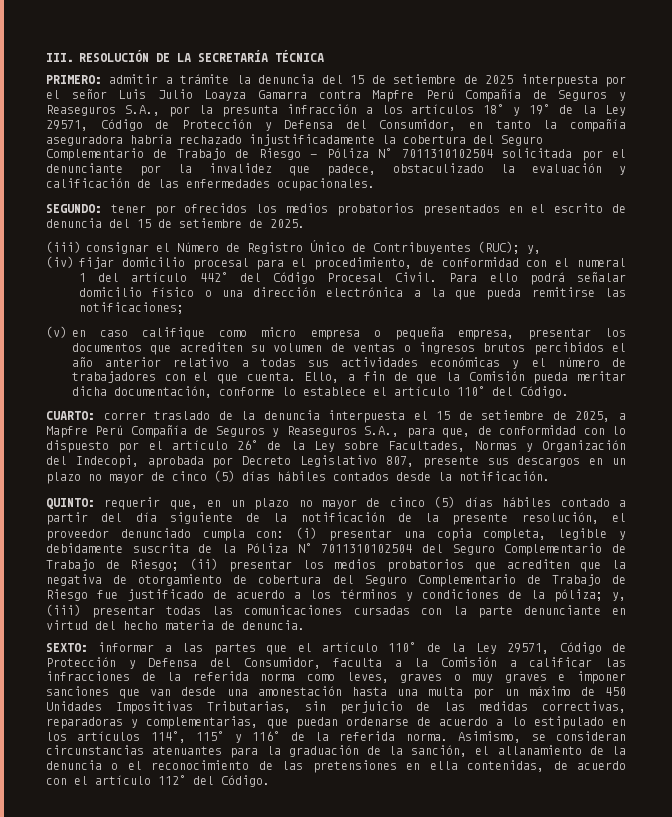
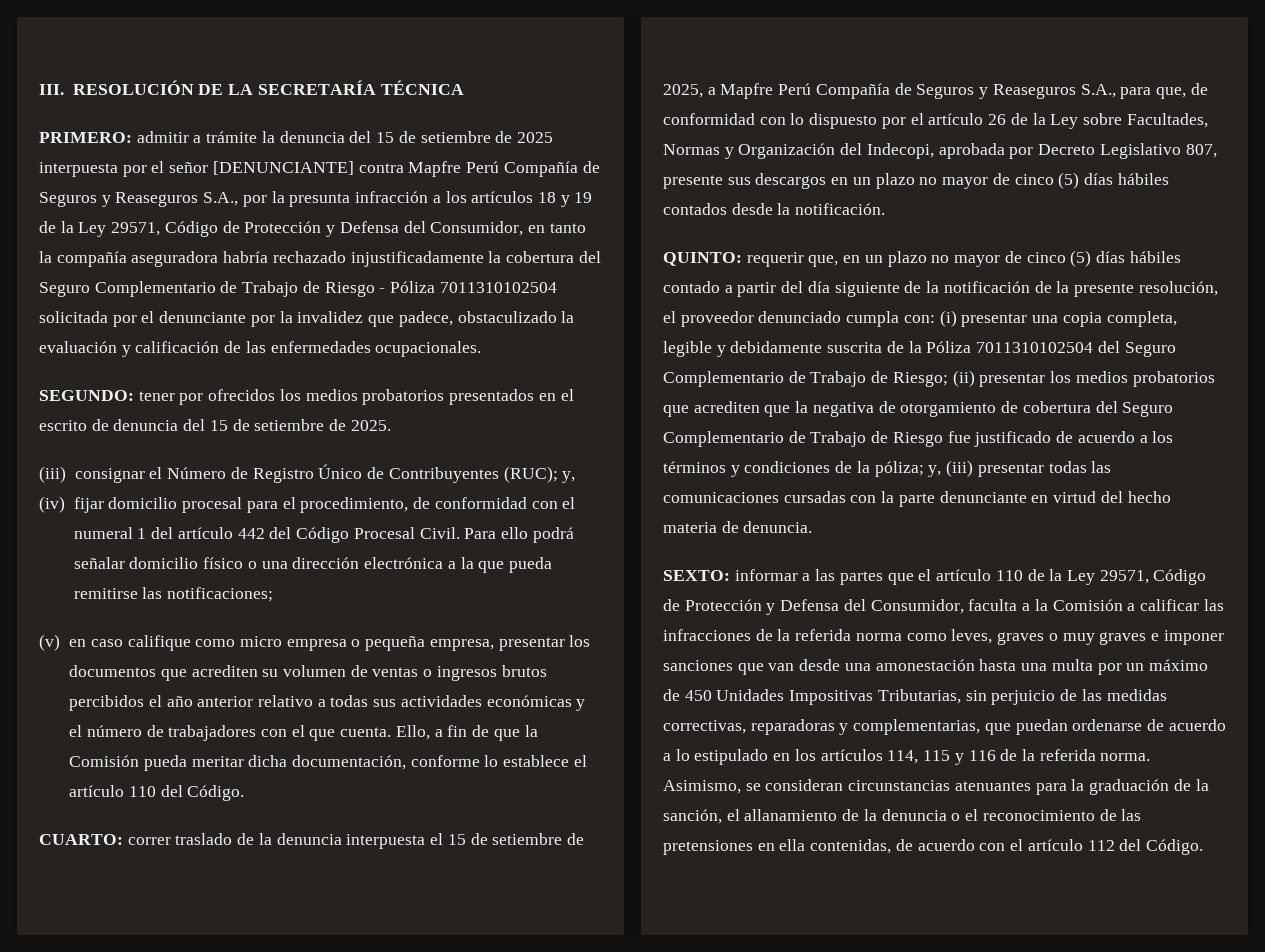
[118,89,307,101] Luis Julio Loayza Gamarra -> [212,161,354,175] [DENUNCIANTE]
[483,104,551,116] 18° y 19° -> [537,192,593,207] 18 y 19
[378,148,393,158] N° -> (436, 287) none
[199,272,228,282] 442° -> [237,528,265,539] 442
[457,386,485,396] 110° -> [128,786,156,797] 110
[237,440,258,450] 26° -> [988,114,1007,125] 26
[297,543,312,553] N° -> (972, 347) none
[388,642,417,652] 110° -> [995,570,1023,581] 110
[150,731,281,743] 114°, 115° y 116° -> [887,750,996,765] 114, 115 y 116
[158,775,186,785] 112° -> [1087,840,1115,851] 112

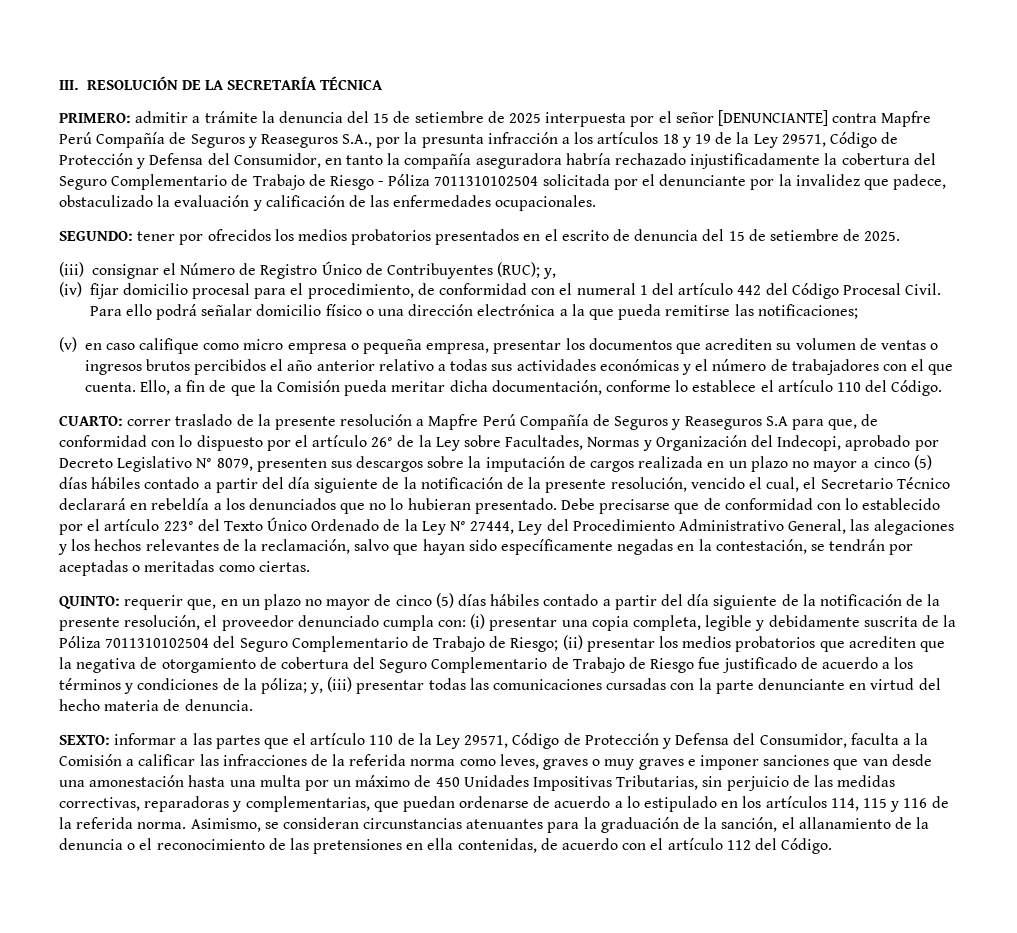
[276,833,584,849] [663,84,703,98] denuncia interpuesta el 15 de setiembre de 2025, -> [274,414,413,430] presente resolución
[1080,84,1116,98] S.A., -> [765,416,788,426] S.A
[988,114,1007,125] 26 -> [371,437,394,447] 26°
[938,143,1005,159] aprobada -> [845,435,911,451] aprobado
[1185,144,1217,158] [663,172,1169,189] [663,203,886,215] 807, presente sus descargos en un plazo no mayor de cinco (5) días hábiles contados desde la notificación. -> [196,455,932,472] [59,477,950,493] [59,498,941,514] [59,517,954,535] [58,539,914,555] [59,560,310,576] N° 8079, presenten sus descargos sobre la imputación de cargos realizada en un plazo no mayor a cinco (5) días hábiles contado a partir del día siguiente de la notificación de la presente resolución, vencido el cual, el Secretario Técnico declarará en rebeldía a los denunciados que no lo hubieran presentado. Debe precisarse que de conformidad con lo establecido por el artículo 223° del Texto Único Ordenado de la Ley N° 27444, Ley del Procedimiento Administrativo General, las alegaciones y los hechos relevantes de la reclamación, salvo que hayan sido específicamente negadas en la contestación, se tendrán por aceptadas o meritadas como ciertas.

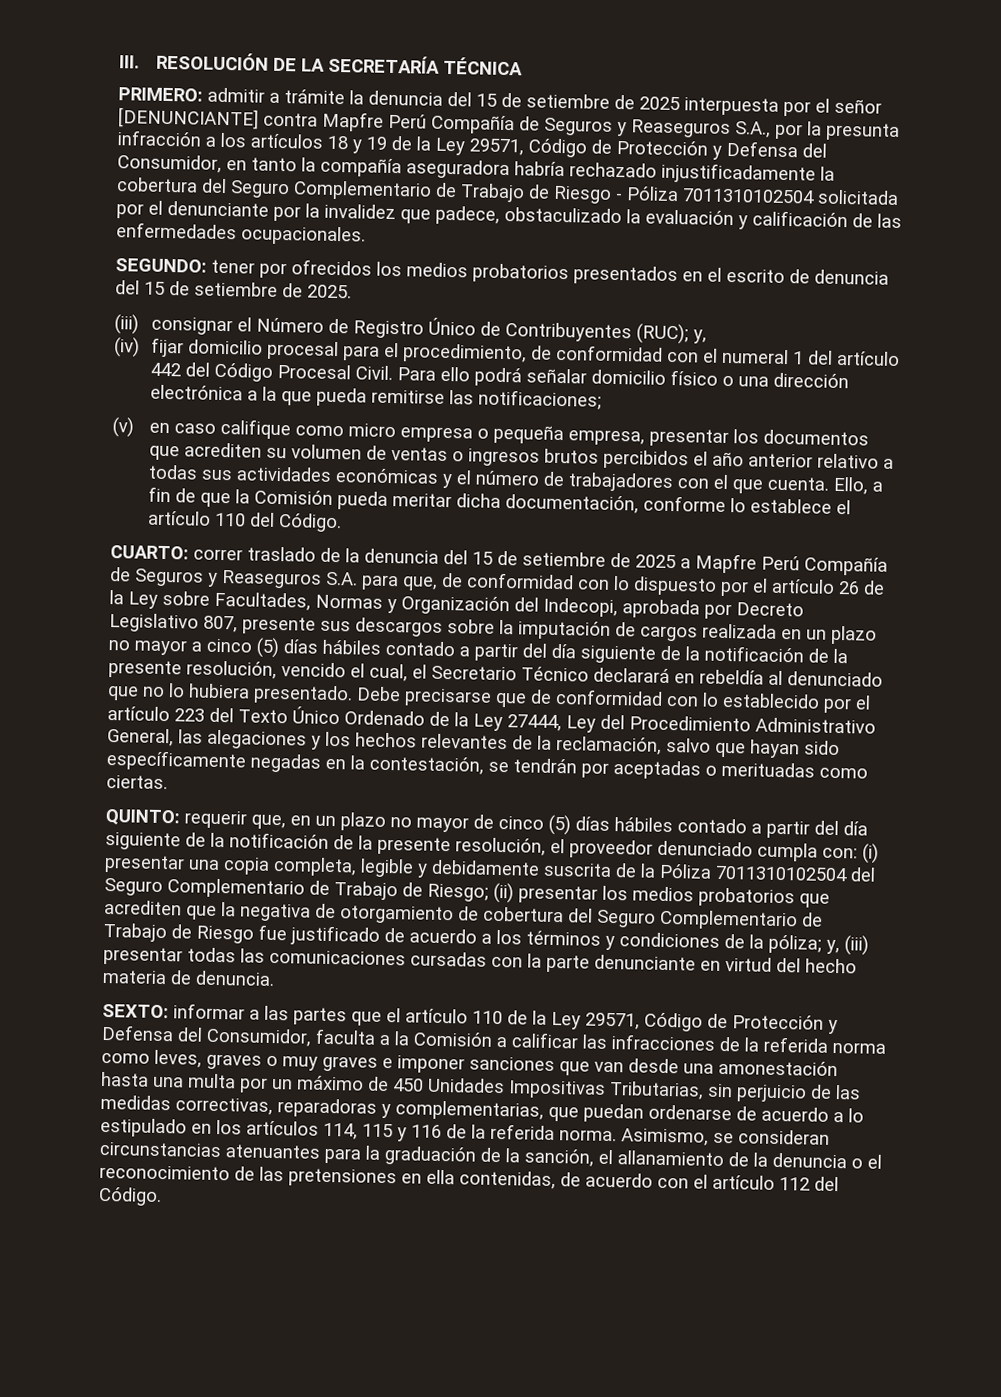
[274,414,413,430] presente resolución -> [364,548,676,569] denuncia del 15 de setiembre de 2025
[765,416,788,426] S.A -> [325,571,358,586] S.A.
[371,437,394,447] 26° -> [838,581,860,595] 26
[845,435,911,451] aprobado -> [622,599,700,619] aprobada
[196,458,327,472] N° 8079, presenten -> [203,615,316,635] 807, presente
[213,498,336,510] a los denunciados -> [768,670,883,687] al denunciado
[407,498,471,510] hubieran -> [188,683,250,699] hubiera
[163,521,194,531] 223° -> [174,708,205,722] 223
[450,521,467,531] N° -> (503, 722) none
[144,560,215,572] meritadas -> [721,761,815,778] merituadas

